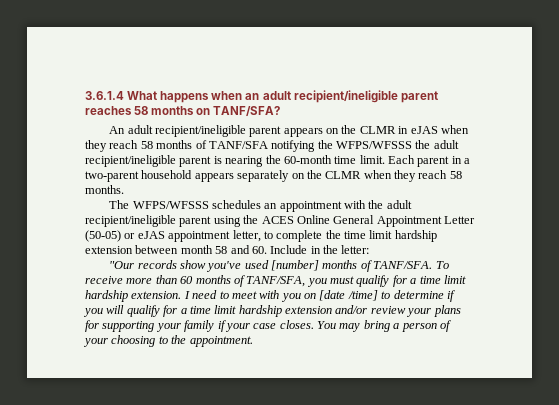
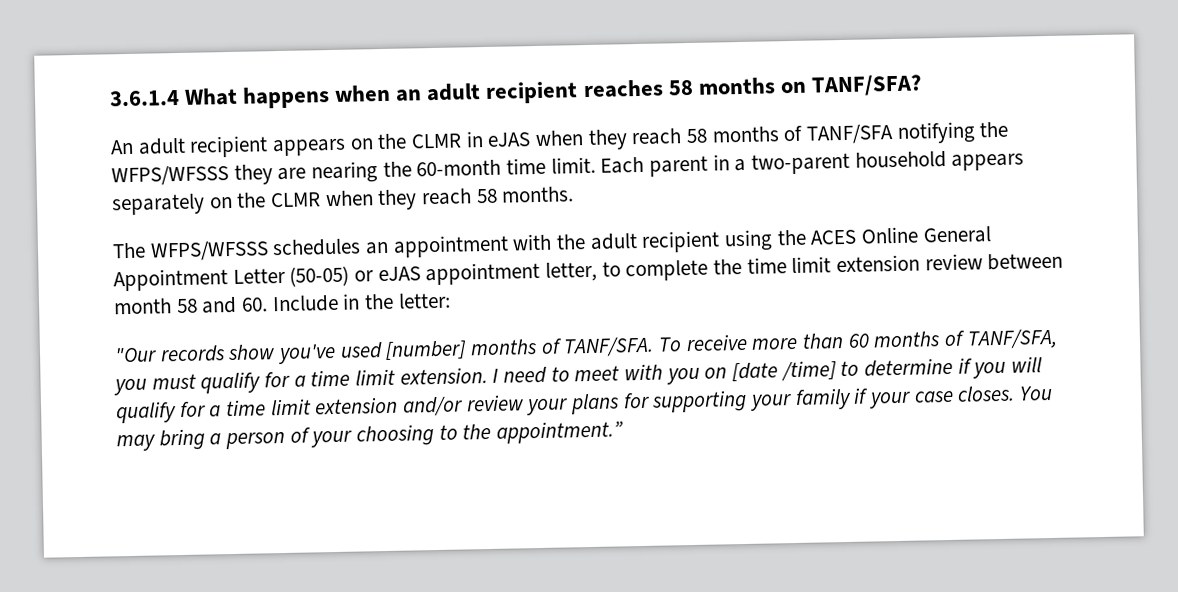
[293,90,438,103] recipient/ineligible parent -> [485,81,579,104] recipient
[154,125,282,137] recipient/ineligible parent -> [189,135,269,158] recipient
[415,140,459,149] [85,155,222,167] the adult recipient/ineligible parent is -> [233,164,307,185] they are
[85,215,212,227] recipient/ineligible parent -> [641,230,721,253] recipient
[394,230,437,242] [85,246,133,254] hardship extension -> [836,253,983,273] extension review
[85,290,128,302] hardship -> (397, 377) none
[238,305,282,317] hardship -> (312, 407) none
[189,336,253,347] appointment. -> [496,420,624,444] appointment.”

